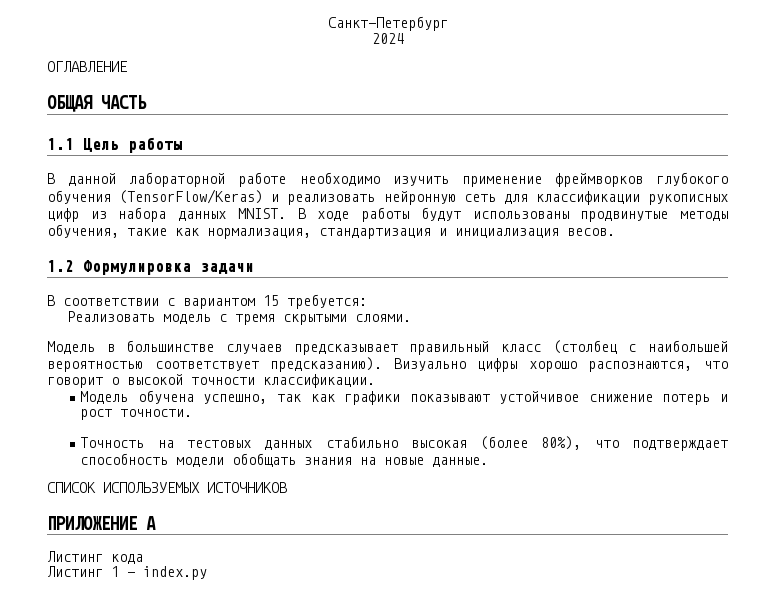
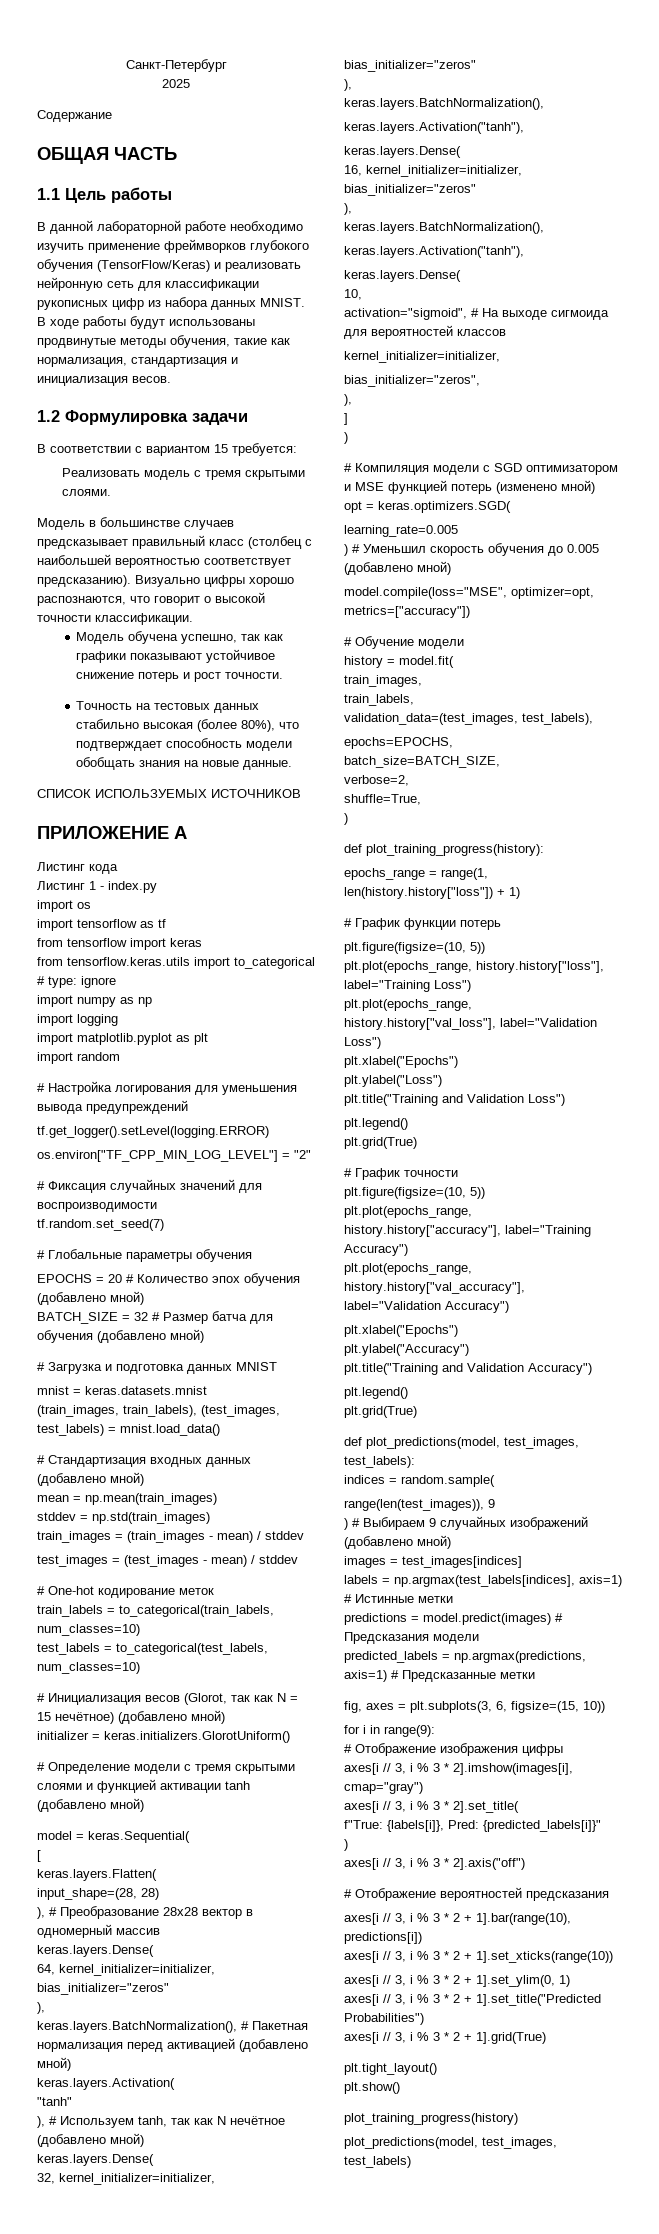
[371,33,404,44] [47,61,127,72] 2024 // ОГЛАВЛЕНИЕ -> [162,79,190,88] [37,110,112,122] 2025 // Содержание
(207, 573) none -> [37,900,91,912] [37,919,166,931] [37,938,202,950] [37,957,315,969] [37,976,116,988] [37,995,152,1007] [37,1014,118,1026] [37,1033,208,1045] [37,1052,120,1064] [37,1081,297,1095] [37,1100,188,1114] [37,1126,269,1138] [37,1150,311,1162] [37,1179,262,1193] [37,1202,157,1212] [37,1219,164,1231] [37,1249,252,1262] [37,1273,300,1286] [37,1291,144,1305] [37,1311,273,1324] [37,1329,204,1343] [37,1362,277,1374] [37,1386,207,1395] [37,1405,280,1417] [37,1424,220,1436] [37,1455,251,1467] [37,1472,144,1486] [37,1493,217,1505] [37,1512,210,1524] [37,1531,304,1543] [37,1555,298,1567] [37,1586,214,1598] [37,1605,274,1617] [37,1624,140,1636] [37,1643,268,1655] [37,1662,140,1674] [37,1693,298,1705] [37,1710,225,1724] [37,1731,290,1743] [37,1762,295,1774] [37,1779,250,1793] [37,1798,144,1812] [37,1831,190,1843] [37,1850,41,1862] [37,1869,157,1881] [37,1888,159,1900] [37,1906,253,1919] [37,1924,160,1938] [37,1945,154,1957] [37,1964,215,1976] [37,1983,169,1995] [37,2002,45,2014] [37,2021,308,2033] [37,2038,308,2052] [37,2057,71,2071] [37,2078,175,2090] [37,2097,72,2106] [37,2116,285,2128] [37,2133,144,2147] [37,2154,154,2166] [37,2173,215,2185] [344,60,476,72] [344,79,352,91] [344,98,544,110] [344,122,524,134] [344,146,461,158] [344,165,522,177] [344,184,476,196] [344,203,352,215] [344,222,544,234] [344,246,524,258] [344,270,461,282] [344,289,362,300] [344,308,609,320] [344,325,506,339] [344,351,500,363] [344,375,480,387] [344,394,352,406] [344,413,348,425] [344,432,348,444] [344,463,618,475] [344,480,595,494] [344,501,511,513] [344,525,458,537] [344,543,599,556] [344,561,451,575] [344,587,594,599] [344,606,470,618] [344,636,464,649] [344,656,454,668] [344,675,422,687] [344,694,414,706] [344,713,593,725] [344,737,453,749] [344,756,500,768] [344,775,409,786] [344,794,421,805] [344,813,348,825] [344,844,544,856] [344,868,488,880] [344,887,520,899] [344,918,501,930] [344,942,485,954] [344,961,604,973] [344,980,471,992] [344,999,472,1011] [344,1018,597,1030] [344,1037,381,1049] [344,1056,458,1068] [344,1075,442,1087] [344,1094,565,1106] [344,1118,408,1130] [344,1137,417,1149] [344,1168,458,1180] [344,1187,485,1199] [344,1206,472,1218] [344,1225,591,1237] [344,1244,408,1256] [344,1263,472,1275] [344,1282,525,1294] [344,1301,509,1313] [344,1325,458,1337] [344,1344,469,1356] [344,1363,592,1375] [344,1387,408,1399] [344,1406,417,1418] [344,1437,579,1449] [344,1456,415,1468] [344,1475,495,1487] [344,1499,495,1511] [344,1516,588,1530] [344,1535,451,1549] [344,1556,522,1568] [344,1575,622,1587] [344,1594,453,1603] [344,1613,563,1625] [344,1632,479,1644] [344,1651,586,1663] [344,1670,535,1682] [344,1701,605,1713] [344,1725,435,1737] [344,1743,563,1756] [344,1763,573,1775] [344,1782,423,1794] [344,1801,519,1813] [344,1820,601,1832] [344,1839,348,1851] [344,1858,525,1870] [344,1887,609,1901] [344,1913,571,1925] [344,1932,422,1944] [344,1951,613,1963] [344,1975,570,1987] [344,1994,601,2006] [344,2013,424,2025] [344,2032,546,2044] [344,2063,437,2075] [344,2082,400,2094] [344,2113,518,2125] [344,2137,557,2149] [344,2156,411,2168] // import os // import tensorflow as tf // from tensorflow import keras // from tensorflow.keras.utils import to_categorical # type: ignore // import numpy as np // import logging // import matplotlib.pyplot as plt // import random // # Настройка логирования для уменьшения вывода предупреждений // tf.get_logger().setLevel(logging.ERROR) // os.environ["TF_CPP_MIN_LOG_LEVEL"] = "2" // # Фиксация случайных значений для воспроизводимости // tf.random.set_seed(7) // # Глобальные параметры обучения // EPOCHS = 20 # Количество эпох обучения (добавлено мной) // BATCH_SIZE = 32 # Размер батча для обучения (добавлено мной) // # Загрузка и подготовка данных MNIST // mnist = keras.datasets.mnist // (train_images, train_labels), (test_images, test_labels) = mnist.load_data() // # Стандартизация входных данных (добавлено мной) // mean = np.mean(train_images) // stddev = np.std(train_images) // train_images = (train_images - mean) / stddev // test_images = (test_images - mean) / stddev // # One-hot кодирование меток // train_labels = to_categorical(train_labels, num_classes=10) // test_labels = to_categorical(test_labels, num_classes=10) // # Инициализация весов (Glorot, так как N = 15 нечётное) (добавлено мной) // initializer = keras.initializers.GlorotUniform() // # Определение модели с тремя скрытыми слоями и функцией активации tanh (добавлено мной) // model = keras.Sequential( // [ // keras.layers.Flatten( // input_shape=(28, 28) // ), # Преобразование 28x28 вектор в одномерный массив // keras.layers.Dense( // 64, kernel_initializer=initializer, bias_initializer="zeros" // ), // keras.layers.BatchNormalization(), # Пакетная нормализация перед активацией (добавлено мной) // keras.layers.Activation( // "tanh" // ), # Используем tanh, так как N нечётное (добавлено мной) // keras.layers.Dense( // 32, kernel_initializer=initializer, bias_initializer="zeros" // ), // keras.layers.BatchNormalization(), // keras.layers.Activation("tanh"), // keras.layers.Dense( // 16, kernel_initializer=initializer, bias_initializer="zeros" // ), // keras.layers.BatchNormalization(), // keras.layers.Activation("tanh"), // keras.layers.Dense( // 10, // activation="sigmoid", # На выходе сигмоида для вероятностей классов // kernel_initializer=initializer, // bias_initializer="zeros", // ), // ] // ) // # Компиляция модели с SGD оптимизатором и MSE функцией потерь (изменено мной) // opt = keras.optimizers.SGD( // learning_rate=0.005 // ) # Уменьшил скорость обучения до 0.005 (добавлено мной) // model.compile(loss="MSE", optimizer=opt, metrics=["accuracy"]) // # Обучение модели // history = model.fit( // train_images, // train_labels, // validation_data=(test_images, test_labels), // epochs=EPOCHS, // batch_size=BATCH_SIZE, // verbose=2, // shuffle=True, // ) // def plot_training_progress(history): // epochs_range = range(1, len(history.history["loss"]) + 1) // # График функции потерь // plt.figure(figsize=(10, 5)) // plt.plot(epochs_range, history.history["loss"], label="Training Loss") // plt.plot(epochs_range, history.history["val_loss"], label="Validation Loss") // plt.xlabel("Epochs") // plt.ylabel("Loss") // plt.title("Training and Validation Loss") // plt.legend() // plt.grid(True) // # График точности // plt.figure(figsize=(10, 5)) // plt.plot(epochs_range, history.history["accuracy"], label="Training Accuracy") // plt.plot(epochs_range, history.history["val_accuracy"], label="Validation Accuracy") // plt.xlabel("Epochs") // plt.ylabel("Accuracy") // plt.title("Training and Validation Accuracy") // plt.legend() // plt.grid(True) // def plot_predictions(model, test_images, test_labels): // indices = random.sample( // range(len(test_images)), 9 // ) # Выбираем 9 случайных изображений (добавлено мной) // images = test_images[indices] // labels = np.argmax(test_labels[indices], axis=1) # Истинные метки // predictions = model.predict(images) # Предсказания модели // predicted_labels = np.argmax(predictions, axis=1) # Предсказанные метки // fig, axes = plt.subplots(3, 6, figsize=(15, 10)) // for i in range(9): // # Отображение изображения цифры // axes[i // 3, i % 3 * 2].imshow(images[i], cmap="gray") // axes[i // 3, i % 3 * 2].set_title( // f"True: {labels[i]}, Pred: {predicted_labels[i]}" // ) // axes[i // 3, i % 3 * 2].axis("off") // # Отображение вероятностей предсказания // axes[i // 3, i % 3 * 2 + 1].bar(range(10), predictions[i]) // axes[i // 3, i % 3 * 2 + 1].set_xticks(range(10)) // axes[i // 3, i % 3 * 2 + 1].set_ylim(0, 1) // axes[i // 3, i % 3 * 2 + 1].set_title("Predicted Probabilities") // axes[i // 3, i % 3 * 2 + 1].grid(True) // plt.tight_layout() // plt.show() // plot_training_progress(history) // plot_predictions(model, test_images, test_labels)

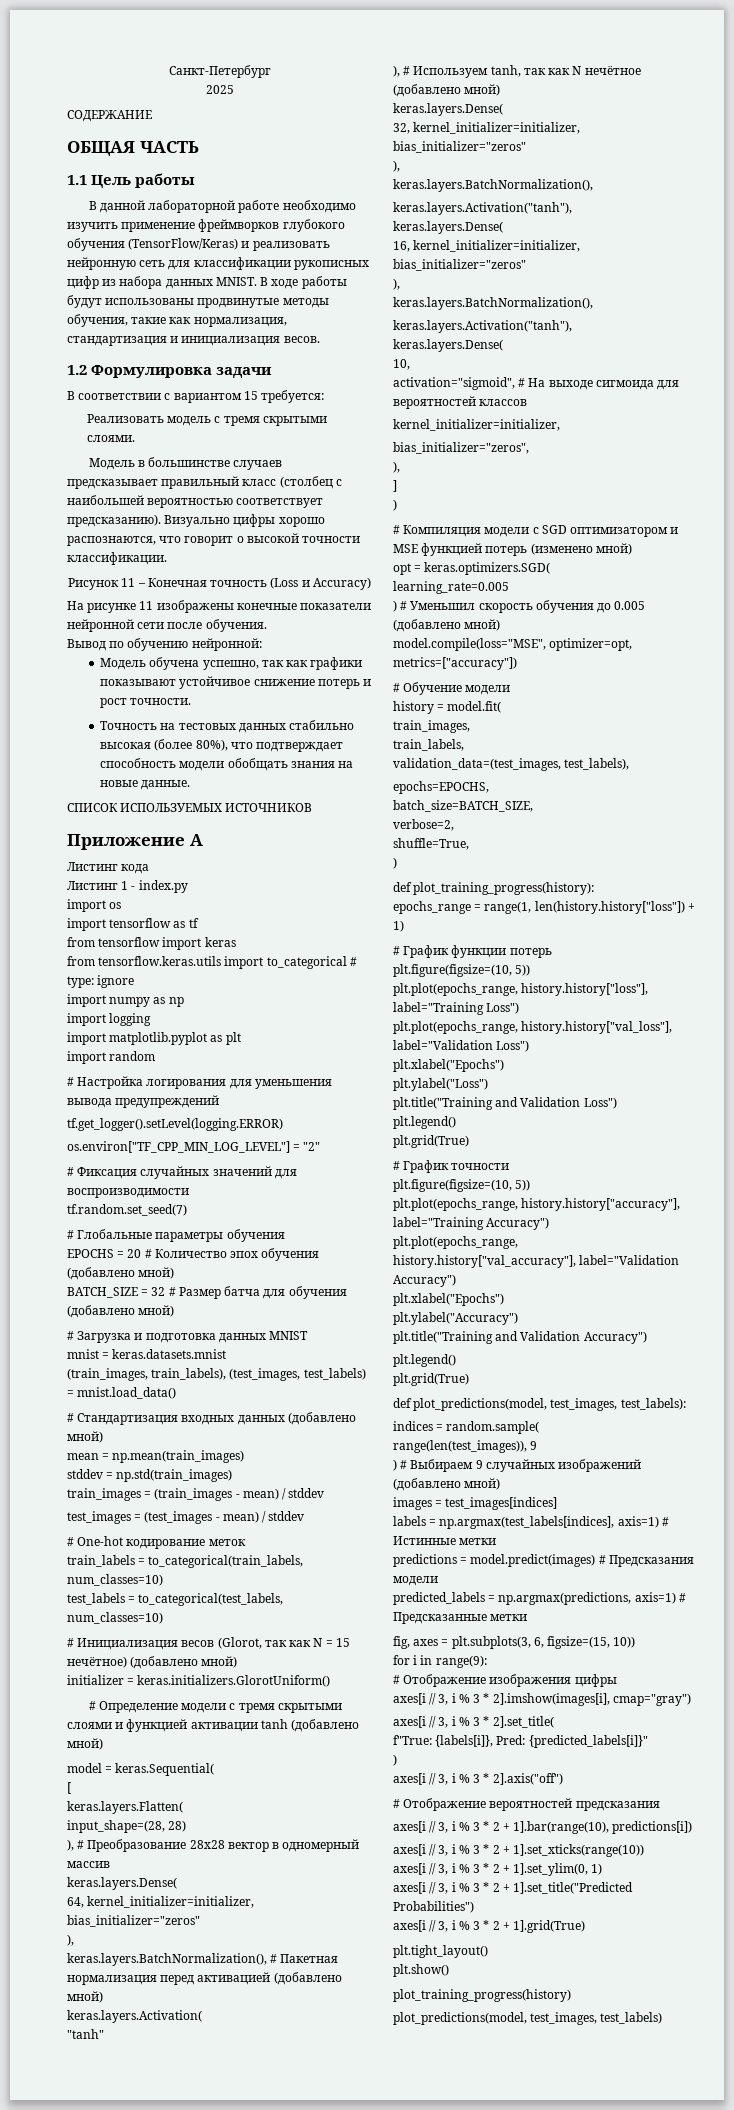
[37,110,112,122] Содержание -> [67,110,152,122] СОДЕРЖАНИЕ
(193, 619) none -> [68,577,371,590] [67,600,372,613] [67,619,267,632] [67,638,262,651] // Рисунок 11 – Конечная точность (Loss и Accuracy) // На рисунке 11 изображены конечные показатели нейронной сети после обучения. // Вывод по обучению нейронной:
[37,826,169,839] ПРИЛОЖЕНИЕ -> [67,834,185,850] Приложение

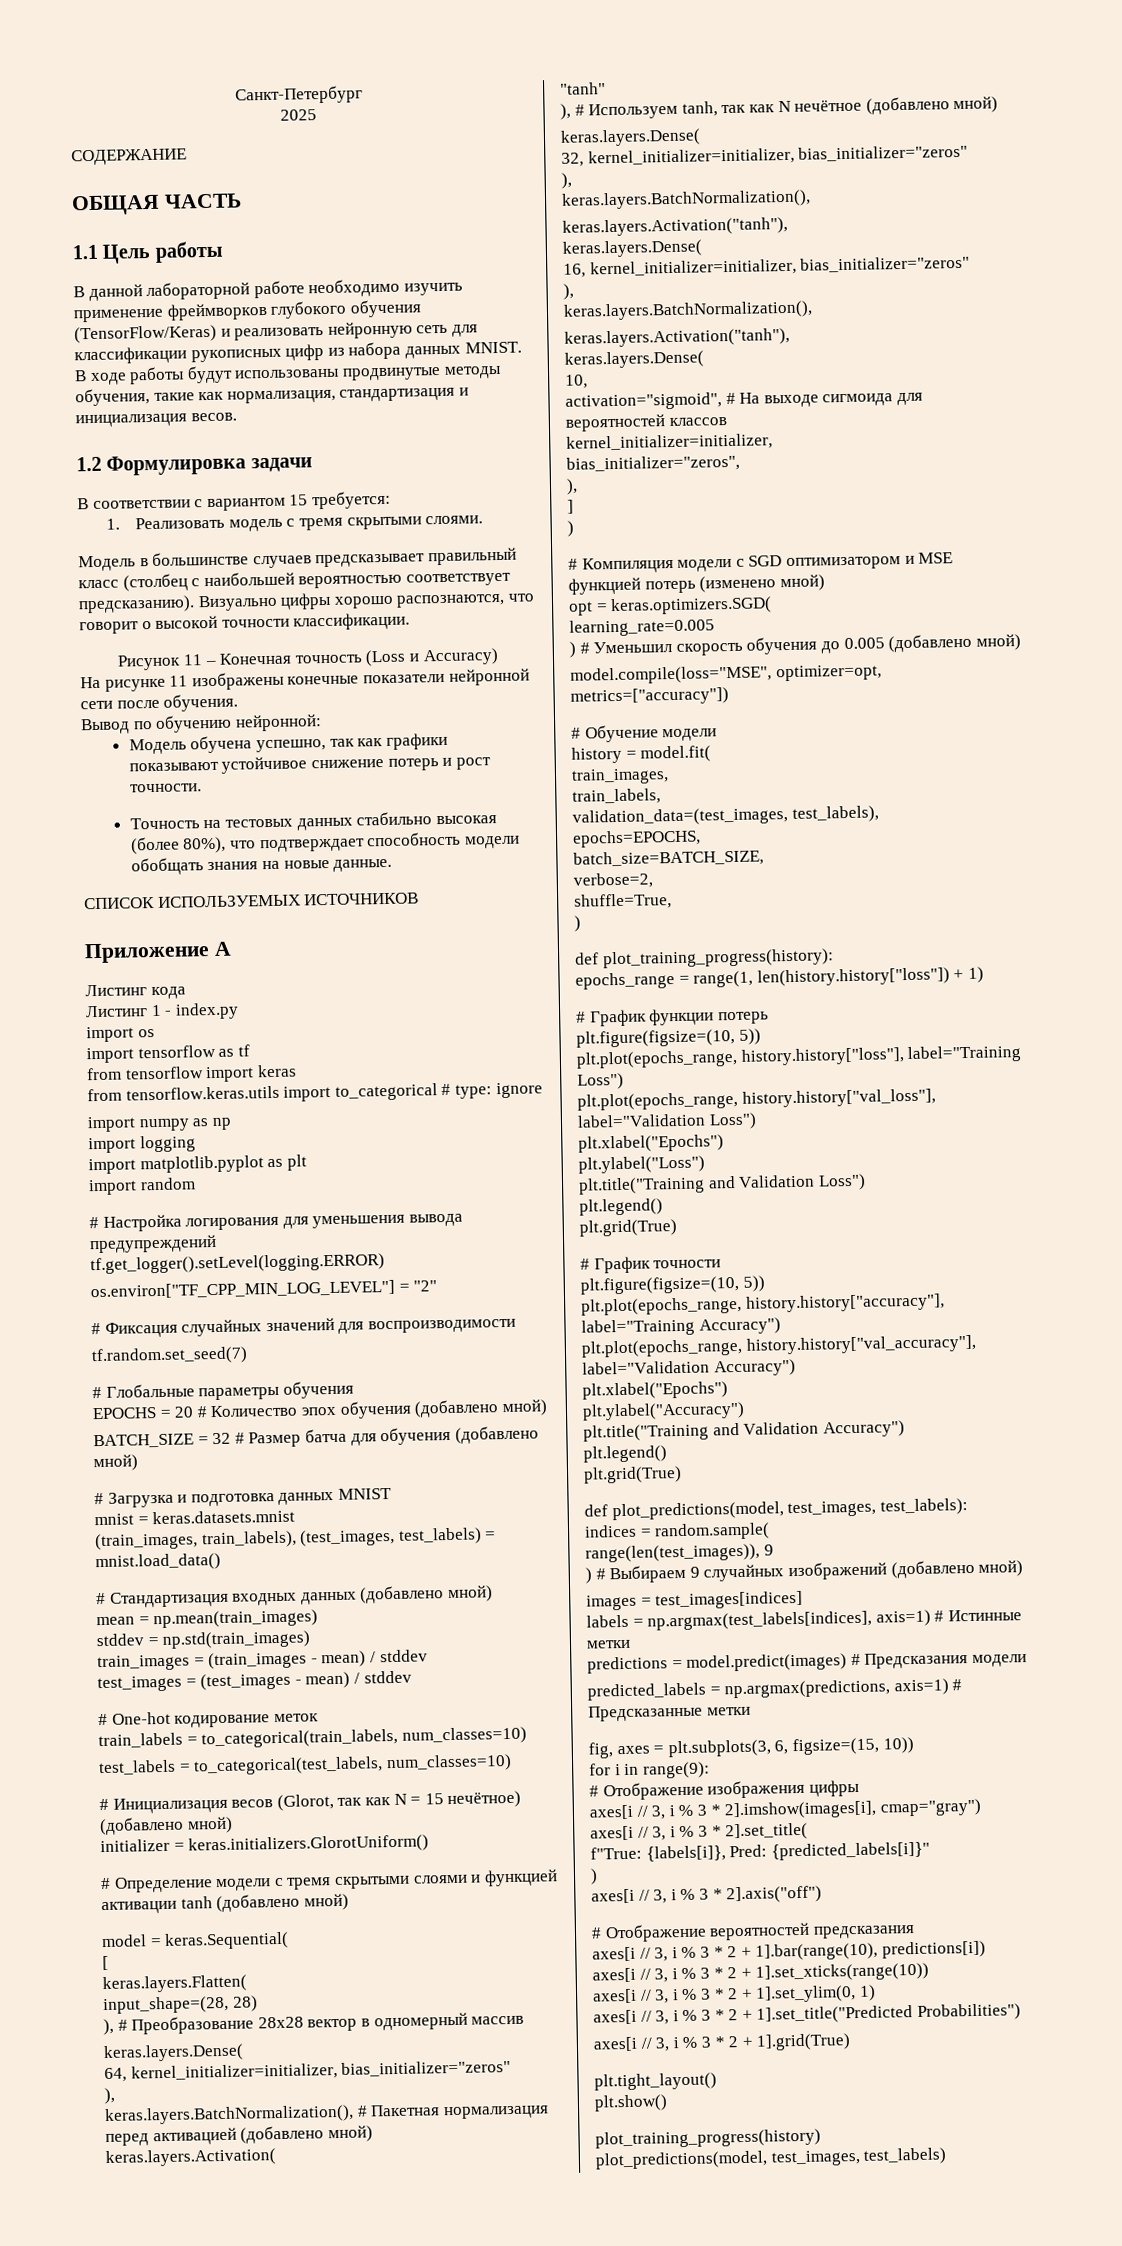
(325, 396) none -> [106,518,121,530] 1.

